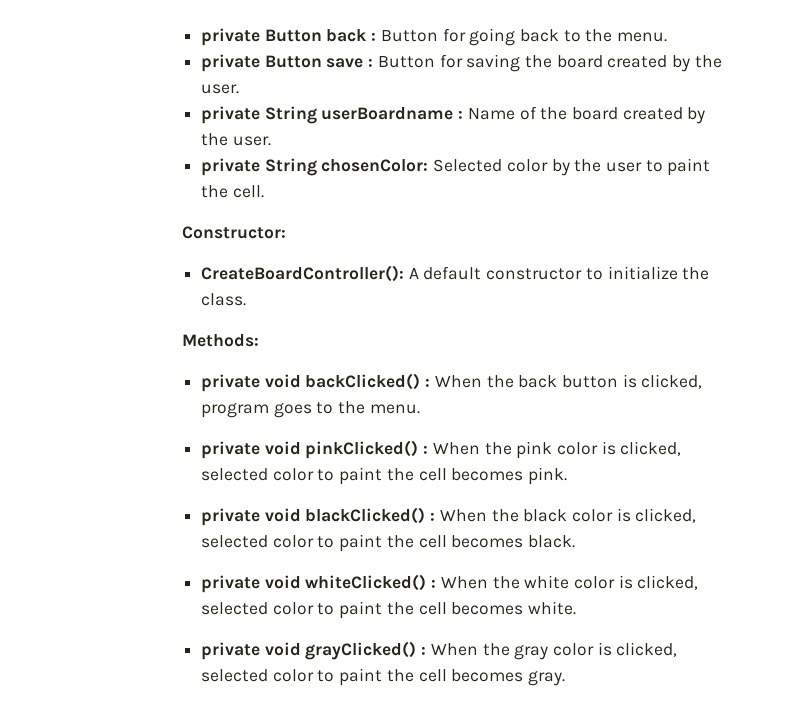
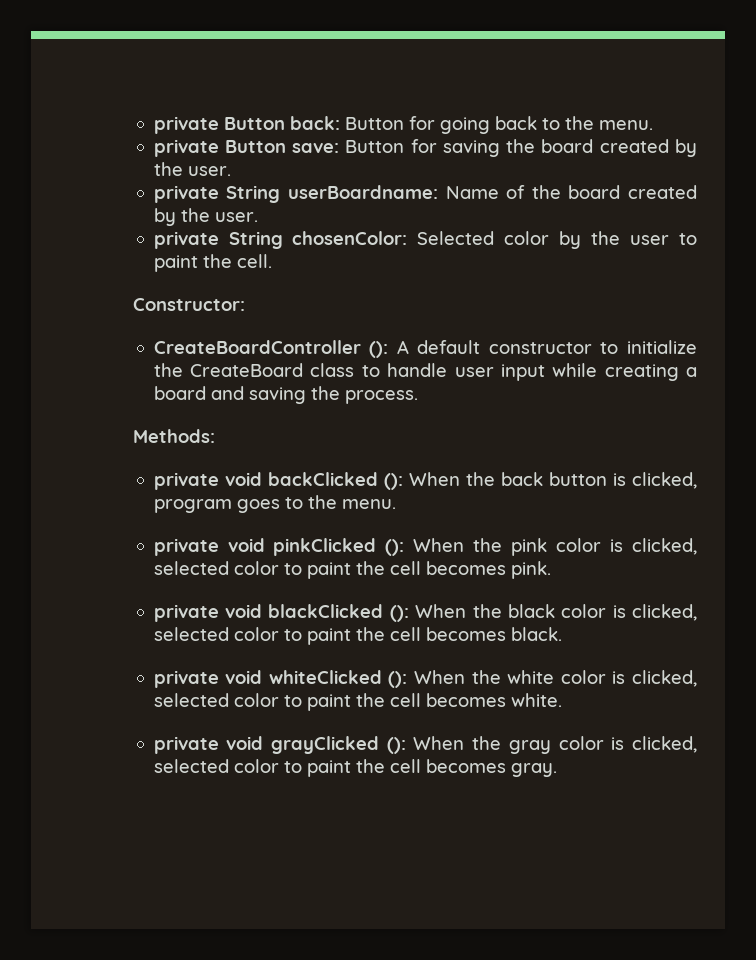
[200,28,377,46] private Button back : -> [153,116,340,134] private Button back:
[326,58,374,68] save : -> [292,143,340,153] save:
[321,107,464,120] userBoardname : -> [287,185,438,199] userBoardname:
[200,265,404,282] CreateBoardController(): -> [153,340,389,358] CreateBoardController ():
[200,293,246,306] class. -> [189,363,697,381] [153,386,418,404] CreateBoard class to handle user input while creating a board and saving the process.
[305,373,431,390] backClicked() : -> [267,472,403,490] backClicked ():
[305,440,429,459] pinkClicked() : -> [273,538,405,556] pinkClicked ():
[305,507,436,524] blackClicked() : -> [268,604,409,622] blackClicked ():
[305,574,437,591] whiteClicked() : -> [268,670,408,688] whiteClicked ():
[305,641,427,660] grayClicked() : -> [271,736,406,754] grayClicked ():

